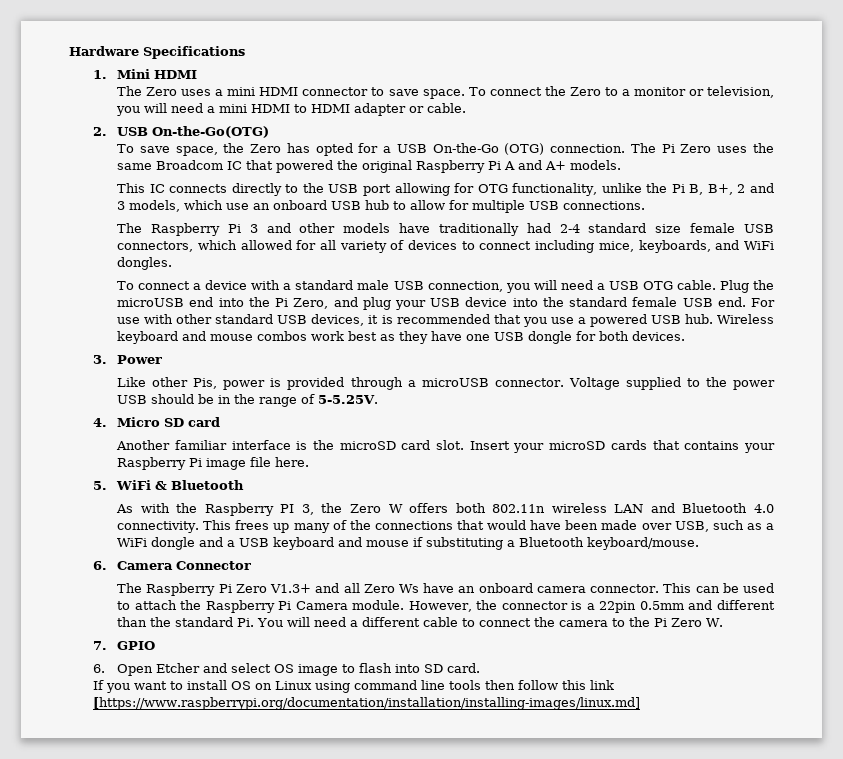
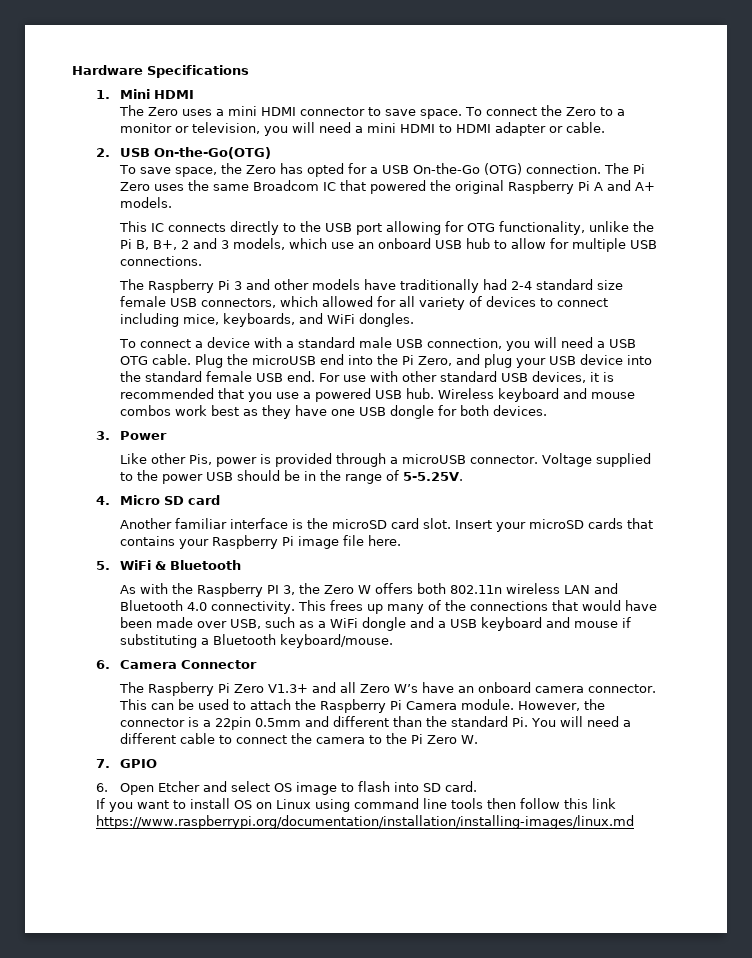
[398,584,419,593] Ws -> [393,684,418,693] W’s
[93,697,641,710] [https://www.raspberrypi.org/documentation/installation/installing-images/linux.md] -> [95,815,634,829] https://www.raspberrypi.org/documentation/installation/installing-images/linux.md

